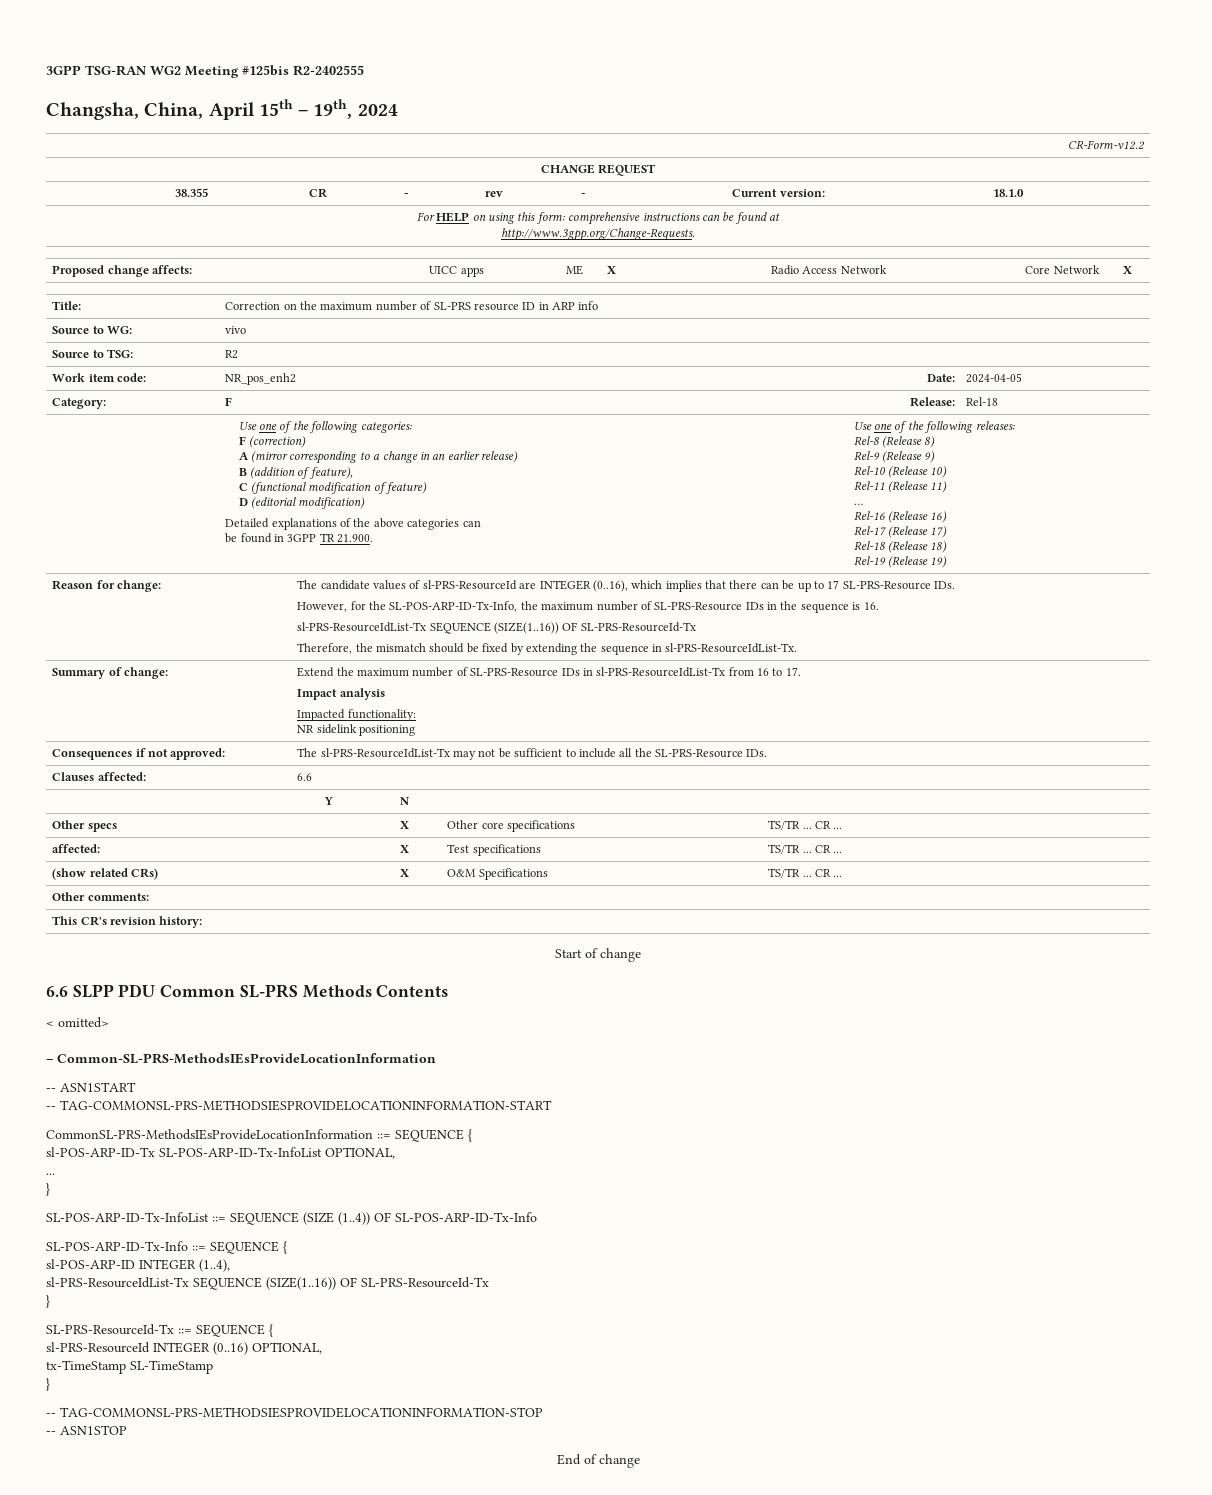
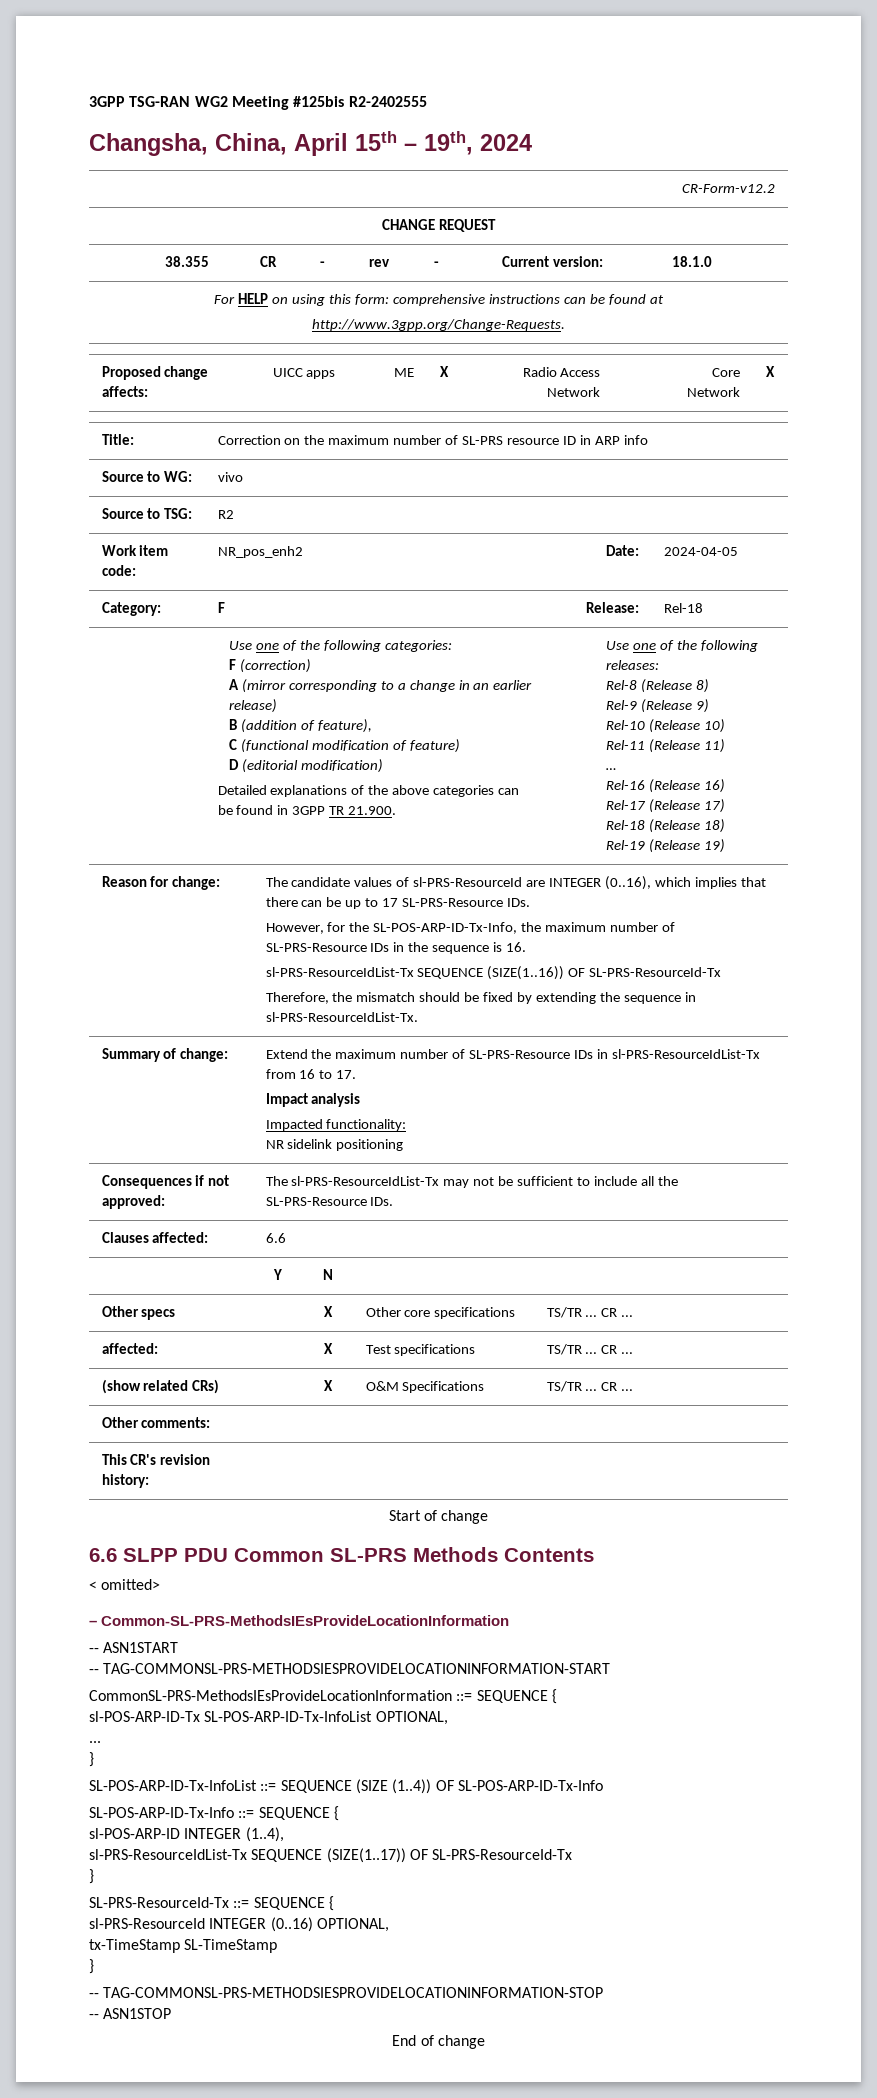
[266,1277,336,1290] (SIZE(1..16)) -> [326,1848,406,1863] (SIZE(1..17))

